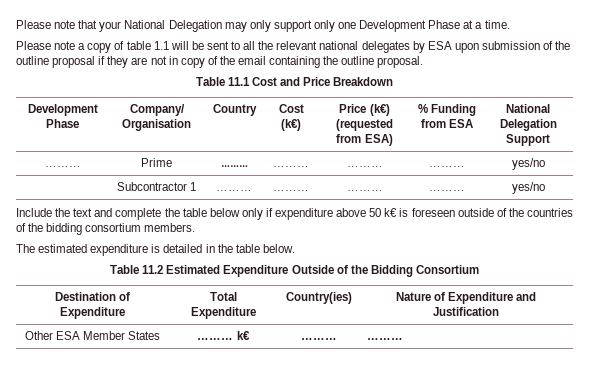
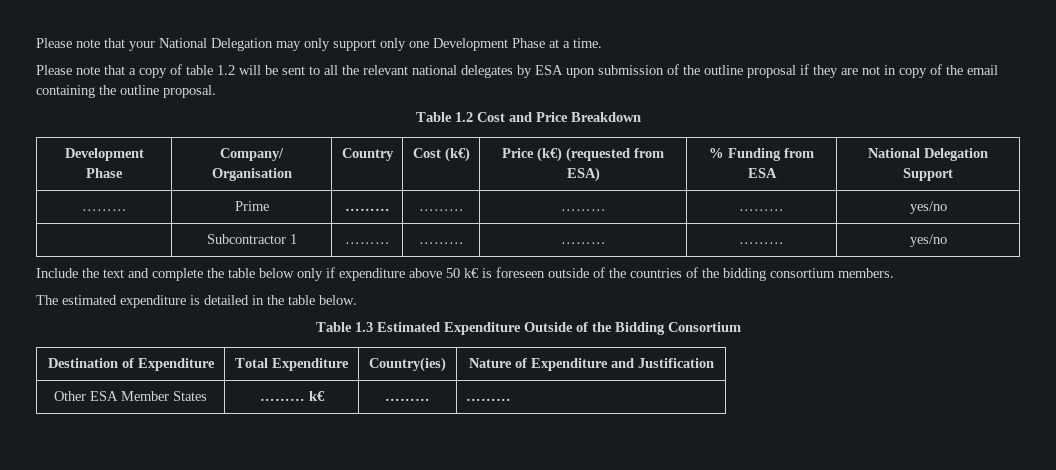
(76, 45) none -> [104,65,125,75] that
[153,41,169,50] 1.1 -> [217,65,235,75] 1.2
[227,77,250,86] 11.1 -> [454,112,473,122] 1.2
[142,265,164,274] 11.2 -> [354,322,373,332] 1.3

